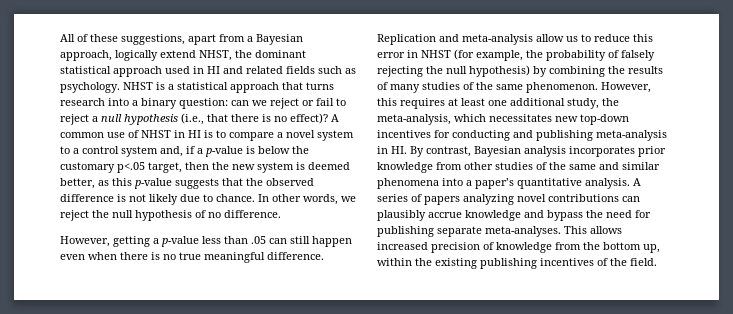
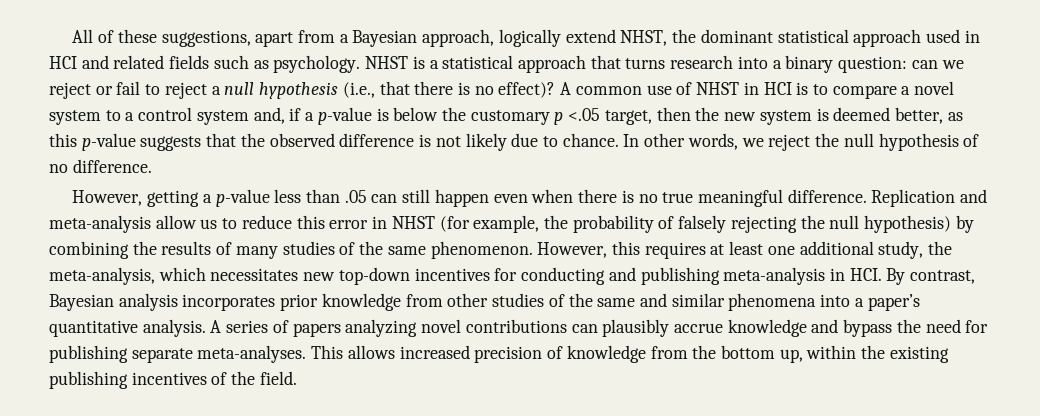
[207,66,220,74] HI -> [49,56,77,69] HCI
[188,130,201,138] HI -> [763,82,792,95] HCI
[117,162,145,173] p<.05 -> [554,108,601,125] p <.05
[391,146,407,154] HI. -> [849,268,882,281] HCI.

